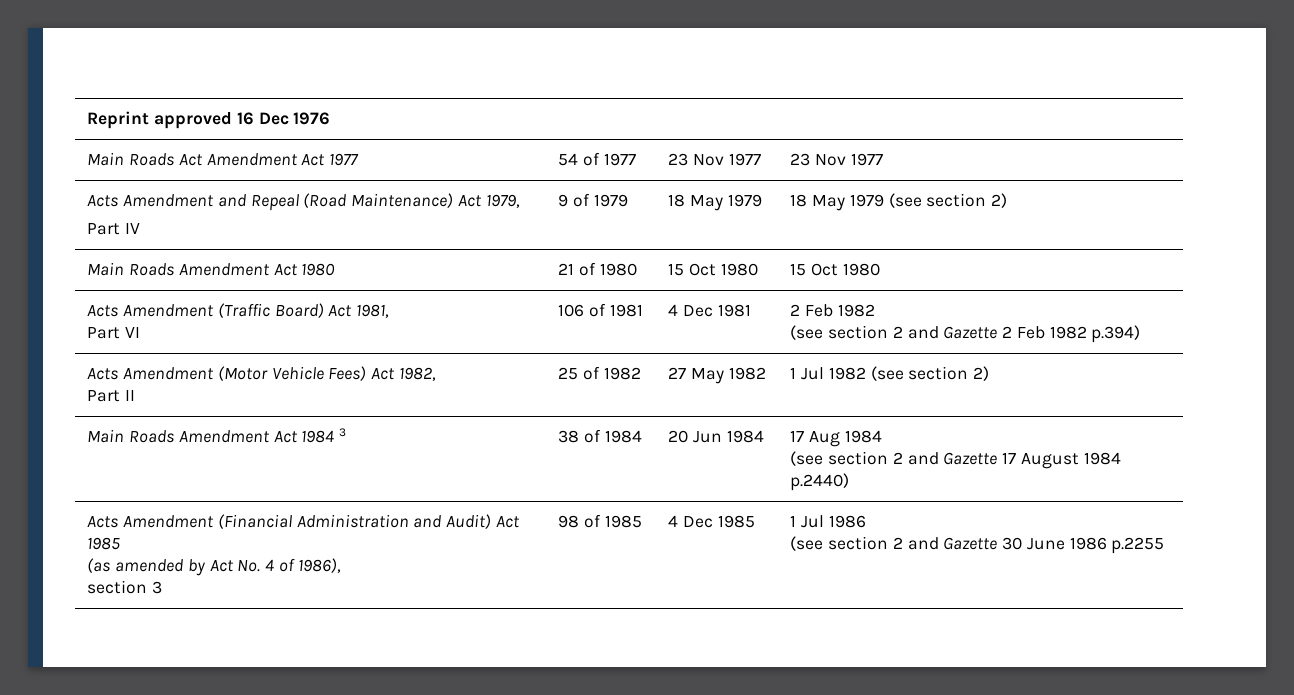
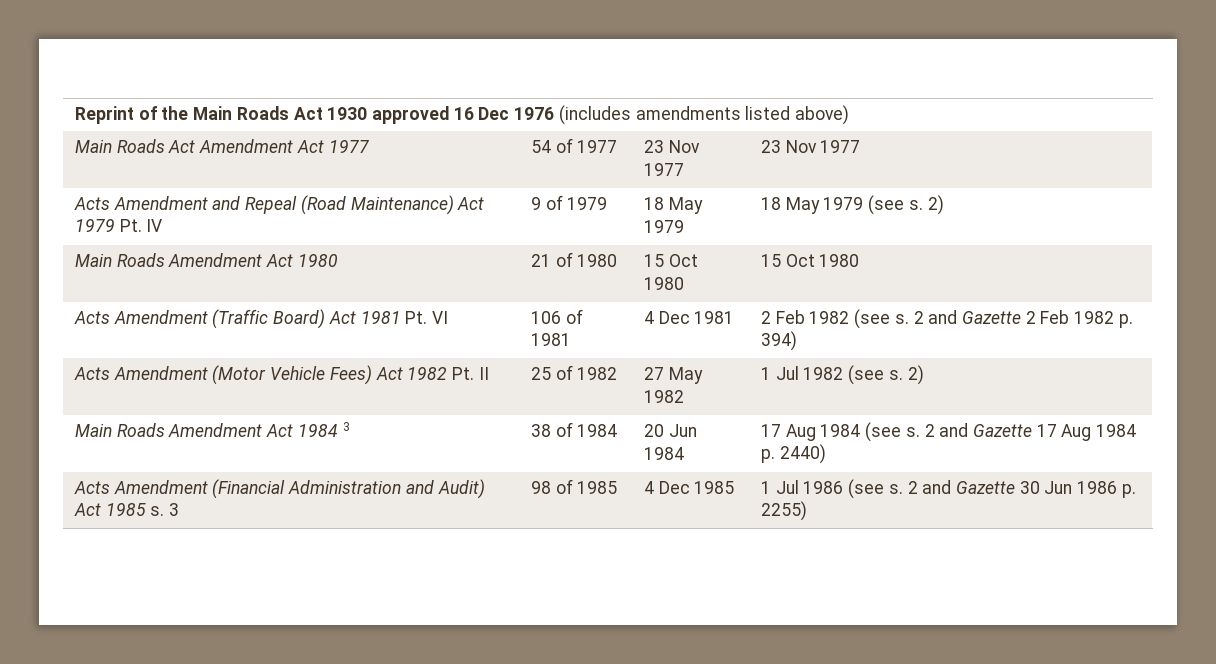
(150, 120) none -> [138,106,368,120] of the Main Roads Act 1930
(331, 118) none -> [558,105,850,125] (includes amendments listed above)
[485,194,520,208] [87,223,121,235] 1979, // Part -> [74,219,142,232] 1979 Pt.
[926,193,987,207] section -> [908,200,923,210] s.
[356,304,390,318] [87,327,121,339] 1981, // Part -> [360,311,428,324] 1981 Pt.
[790,325,889,340] // (see section -> [854,309,909,329] (see s.
[1091,325,1141,343] p.394) -> [1118,314,1133,328] [760,331,797,351] p. 394)
[398,367,436,381] [87,390,121,402] 1982, // Part -> [407,367,475,380] 1982 Pt.
[908,366,969,380] section -> [888,370,903,380] s.
[790,451,889,466] // (see section -> [865,422,920,442] (see s.
[1020,452,1121,469] [790,473,850,491] August 1984 p.2440) -> [1061,424,1137,441] [760,444,826,464] Aug 1984 p. 2440)
[87,558,341,576] [87,580,148,594] // (as amended by Act No. 4 of 1986), // section -> [150,506,165,516] s.
[790,536,889,551] // (see section -> [848,479,903,499] (see s.
[1026,537,1165,554] June 1986 p.2255 -> [1044,481,1136,498] [760,501,807,521] Jun 1986 p. 2255)

